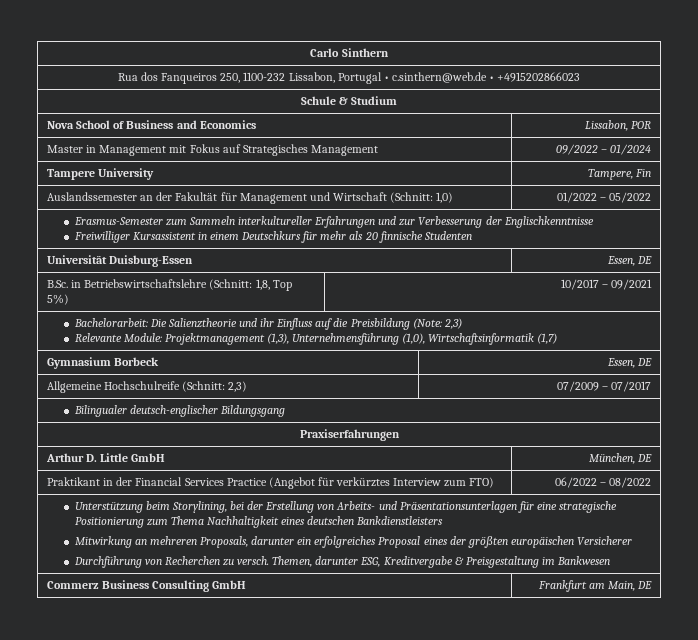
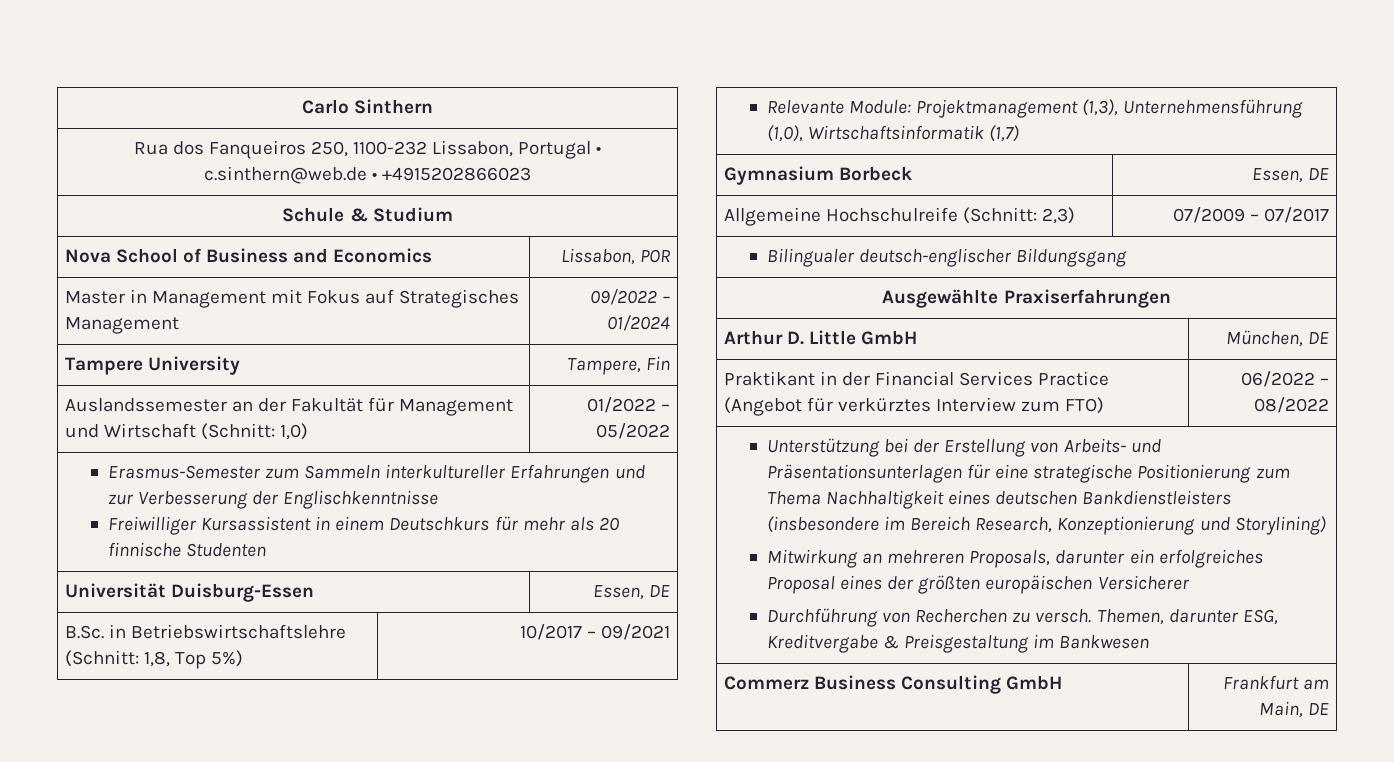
[73,318,462,330] Bachelorarbeit: Die Salienztheorie und ihr Einfluss auf die Preisbildung (Note: 2,3) // -> (671, 632) none
(285, 411) none -> [882,289,999,308] Ausgewählte
[145,501,227,513] beim Storylining, -> (880, 447) none
(444, 520) none -> [766,516,1326,535] (insbesondere im Bereich Research, Konzeptionierung und Storylining)

